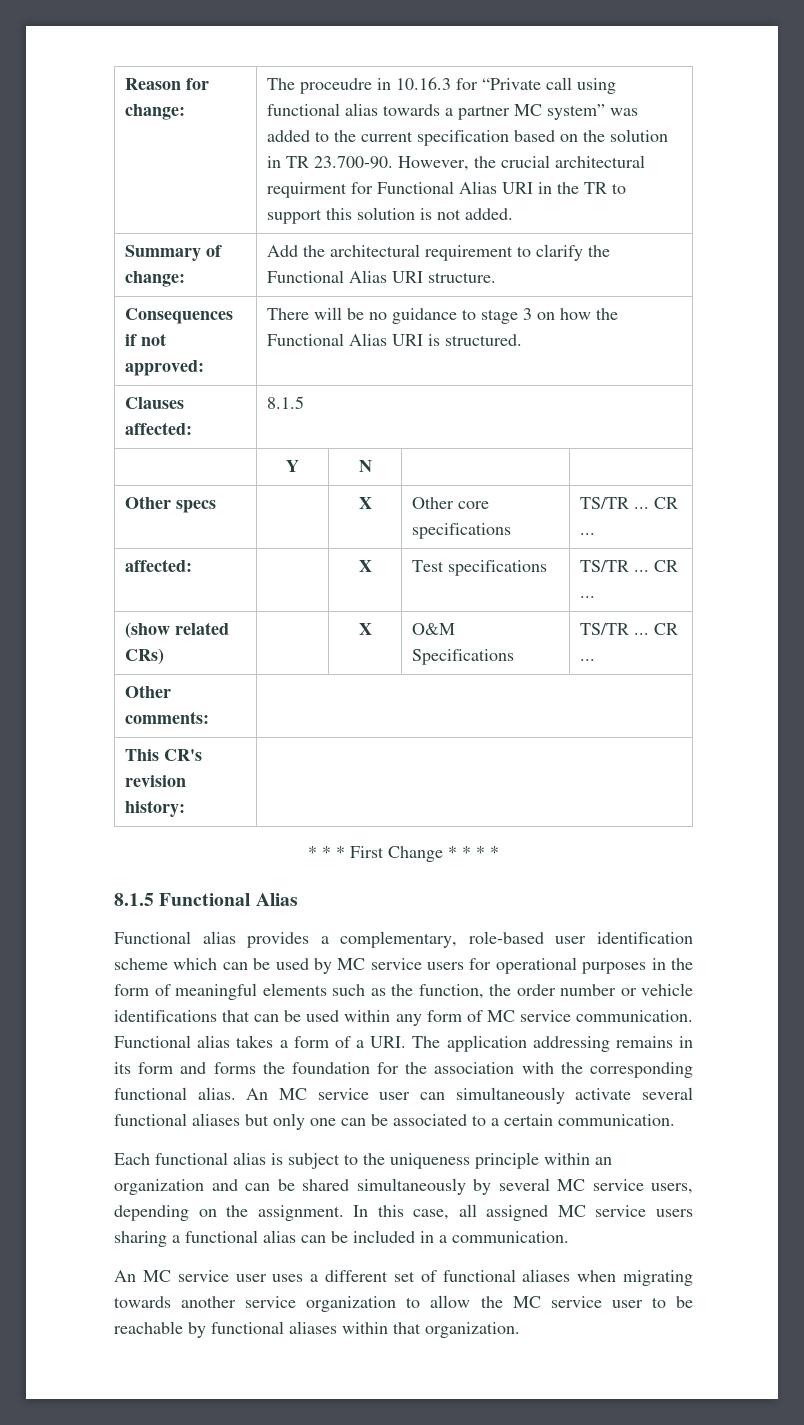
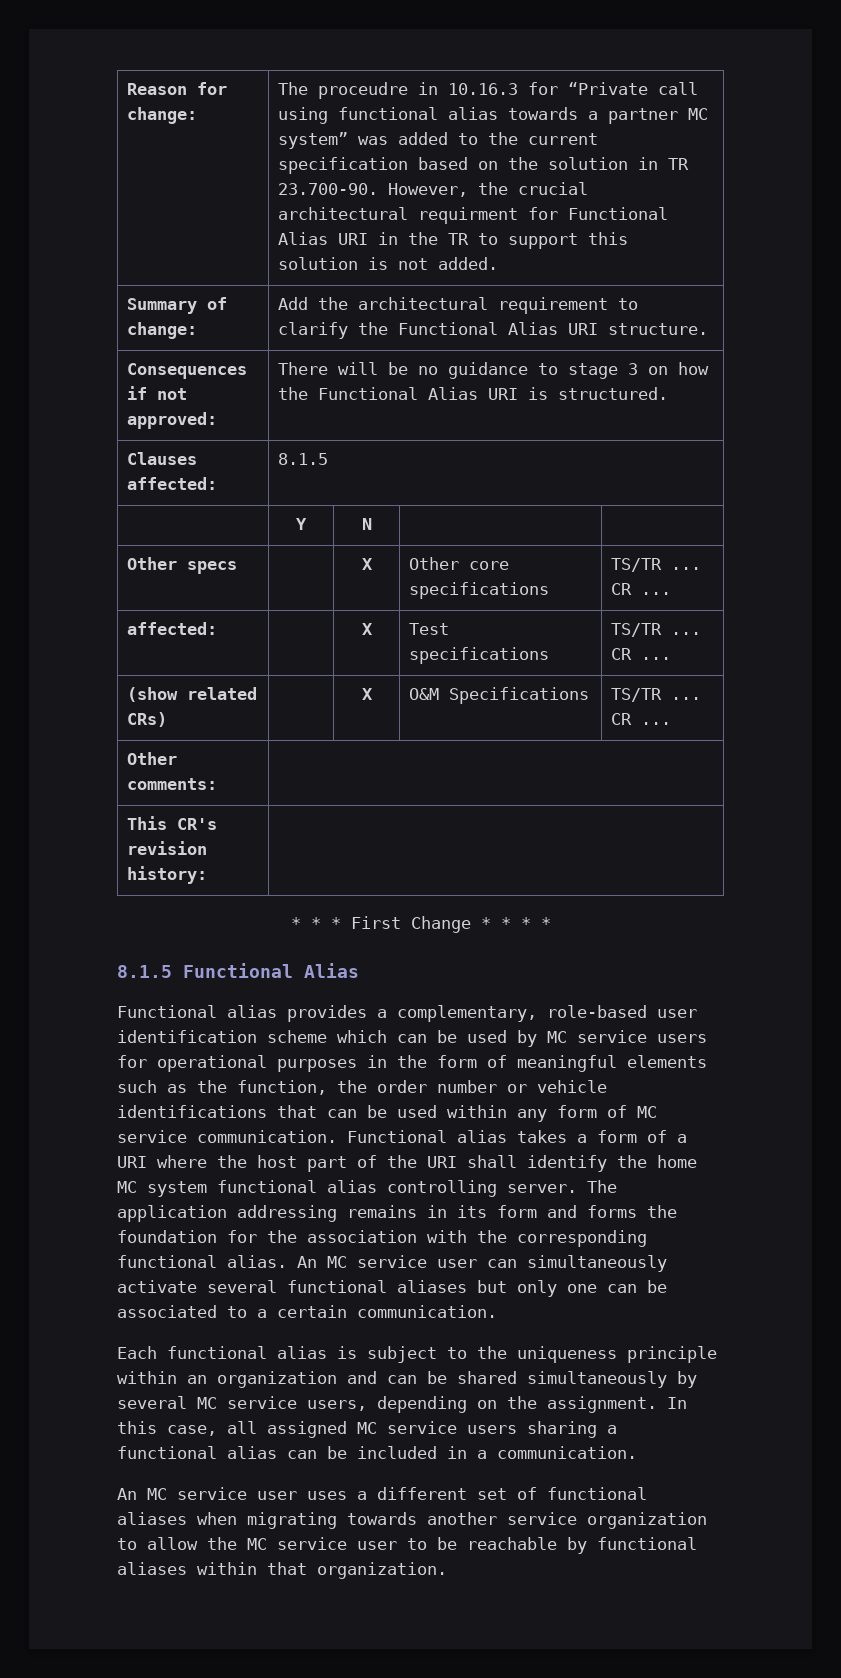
[370,1036,407,1048] URI. -> [117,1155,697,1172] [117,1180,577,1197] URI where the host part of the URI shall identify the home MC system functional alias controlling server.

